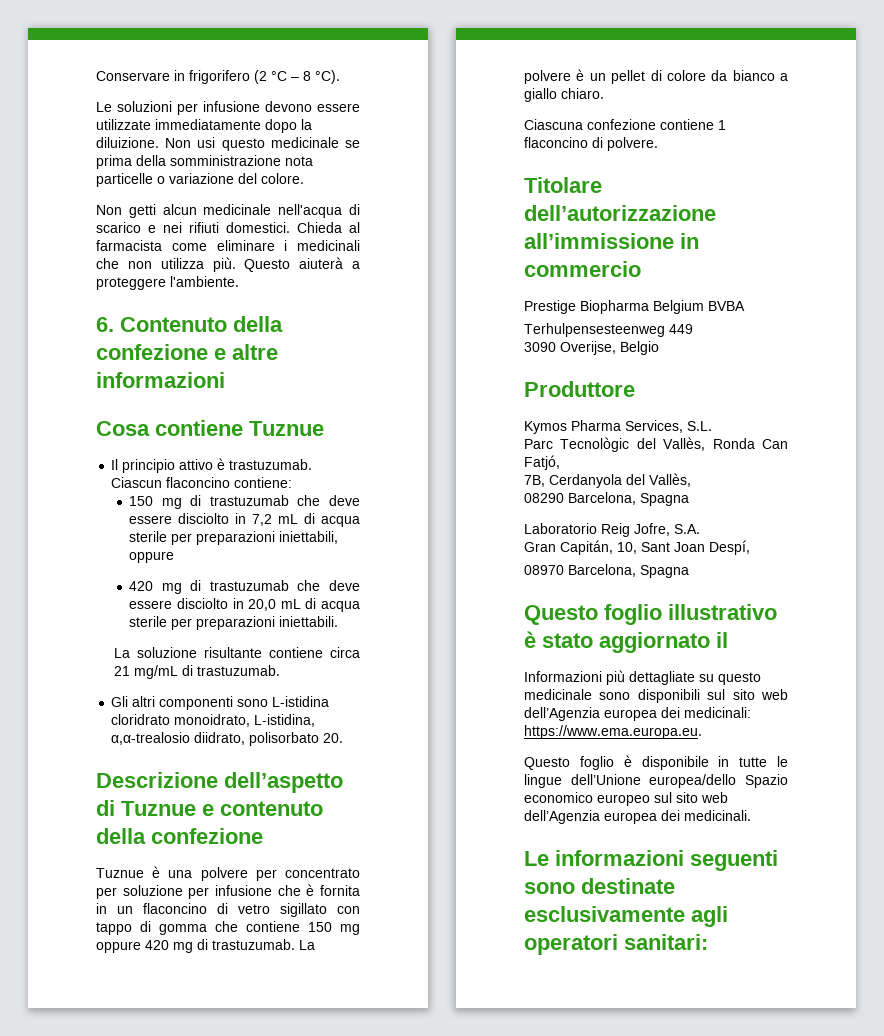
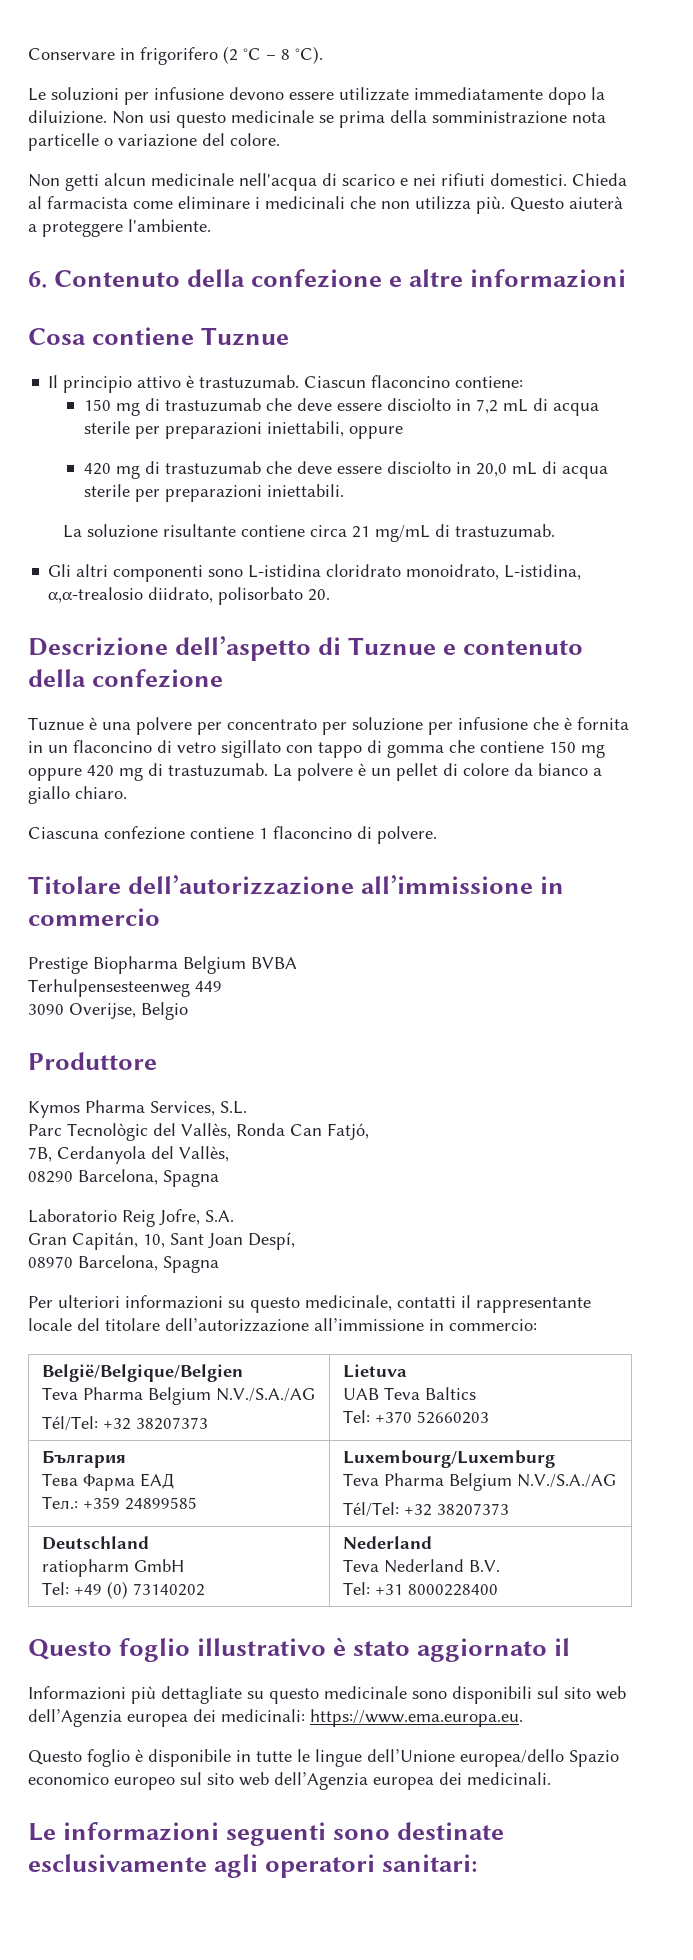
(689, 571) none -> [28,1295,591,1313] [28,1318,537,1332] [42,1364,244,1382] [42,1387,316,1405] [42,1416,209,1431] [343,1364,408,1378] [343,1387,477,1400] [343,1410,490,1424] [42,1450,127,1468] [42,1473,176,1491] [42,1496,198,1510] [343,1450,556,1468] [343,1473,617,1491] [343,1502,510,1517] [42,1536,150,1550] [42,1559,185,1577] [42,1581,206,1599] [343,1536,433,1549] [343,1559,501,1573] [343,1582,499,1596] // Per ulteriori informazioni su questo medicinale, contatti il rappresentante locale del titolare dell’autorizzazione all’immissione in commercio: // België/Belgique/Belgien // Teva Pharma Belgium N.V./S.A./AG // Tél/Tel: +32 38207373 | Lietuva // UAB Teva Baltics // Tel: +370 52660203 // България // Тева Фарма ЕАД // Teл.: +359 24899585 | Luxembourg/Luxemburg // Teva Pharma Belgium N.V./S.A./AG // Tél/Tel: +32 38207373 // Deutschland // ratiopharm GmbH // Tel: +49 (0) 73140202 | Nederland // Teva Nederland B.V. // Tel: +31 8000228400

